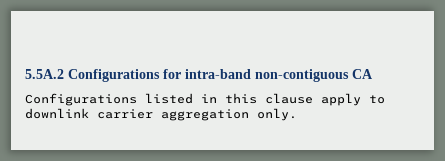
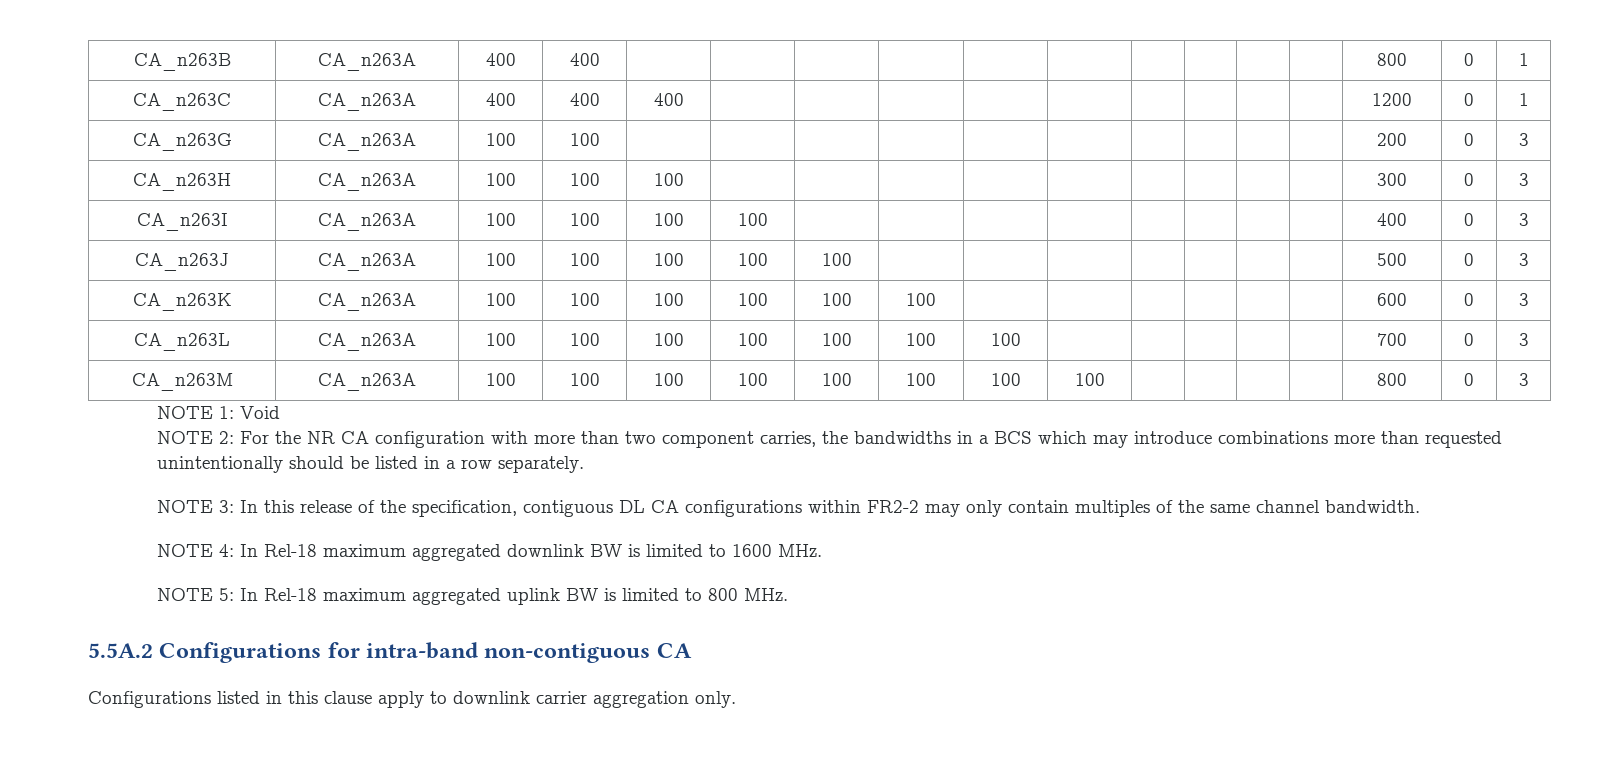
(25, 74) none -> [133,53,231,71] [318,53,416,71] [485,53,516,66] [569,53,600,66] [1377,53,1407,66] [1464,53,1474,66] [1518,53,1529,66] [133,93,231,111] [318,93,416,111] [485,93,516,106] [569,93,600,106] [653,93,684,106] [1372,93,1412,106] [1464,93,1474,106] [1518,93,1529,106] [132,133,232,151] [318,133,416,151] [485,133,516,146] [569,133,600,146] [1377,133,1407,146] [1464,133,1474,146] [1518,133,1529,146] [133,173,231,191] [318,173,416,191] [485,173,516,186] [569,173,600,186] [653,173,684,186] [1377,173,1407,186] [1464,173,1474,186] [1518,173,1529,186] [136,213,228,231] [318,213,416,231] [485,213,516,226] [569,213,600,226] [653,213,684,226] [737,213,768,226] [1377,213,1407,226] [1464,213,1474,226] [1518,213,1529,226] [135,253,229,271] [318,253,416,271] [485,253,516,266] [569,253,600,266] [653,253,684,266] [737,253,768,266] [821,253,852,266] [1377,253,1407,266] [1464,253,1474,266] [1518,253,1529,266] [132,293,232,311] [318,293,416,311] [485,293,516,306] [569,293,600,306] [653,293,684,306] [737,293,768,306] [821,293,852,306] [906,293,936,306] [1377,293,1407,306] [1464,293,1474,306] [1518,293,1529,306] [134,333,230,351] [318,333,416,351] [485,333,516,346] [569,333,600,346] [653,333,684,346] [737,333,768,346] [821,333,852,346] [906,333,936,346] [990,333,1021,346] [1377,333,1407,346] [1464,333,1474,346] [1518,333,1529,346] [131,373,233,391] [318,373,416,391] [485,373,516,386] [569,373,600,386] [653,373,684,386] [737,373,768,386] [821,373,852,386] [906,373,936,386] [990,373,1021,386] [1074,373,1105,386] [1377,373,1407,386] [1464,373,1474,386] [1518,373,1529,386] [156,406,280,419] [156,431,1502,448] [156,456,584,473] [156,500,1420,517] [156,544,822,561] [156,588,788,605] CA_n263B | CA_n263A | 400 | 400 | | | | | | | | | | | 800 | 0 | 1 // CA_n263C | CA_n263A | 400 | 400 | 400 | | | | | | | | | | 1200 | 0 | 1 // CA_n263G | CA_n263A | 100 | 100 | | | | | | | | | | | 200 | 0 | 3 // CA_n263H | CA_n263A | 100 | 100 | 100 | | | | | | | | | | 300 | 0 | 3 // CA_n263I | CA_n263A | 100 | 100 | 100 | 100 | | | | | | | | | 400 | 0 | 3 // CA_n263J | CA_n263A | 100 | 100 | 100 | 100 | 100 | | | | | | | | 500 | 0 | 3 // CA_n263K | CA_n263A | 100 | 100 | 100 | 100 | 100 | 100 | | | | | | | 600 | 0 | 3 // CA_n263L | CA_n263A | 100 | 100 | 100 | 100 | 100 | 100 | 100 | | | | | | 700 | 0 | 3 // CA_n263M | CA_n263A | 100 | 100 | 100 | 100 | 100 | 100 | 100 | 100 | | | | | 800 | 0 | 3 // NOTE 1: Void // NOTE 2: For the NR CA configuration with more than two component carries, the bandwidths in a BCS which may introduce combinations more than requested unintentionally should be listed in a row separately. // NOTE 3: In this release of the specification, contiguous DL CA configurations within FR2-2 may only contain multiples of the same channel bandwidth. // NOTE 4: In Rel-18 maximum aggregated downlink BW is limited to 1600 MHz. // NOTE 5: In Rel-18 maximum aggregated uplink BW is limited to 800 MHz. //

